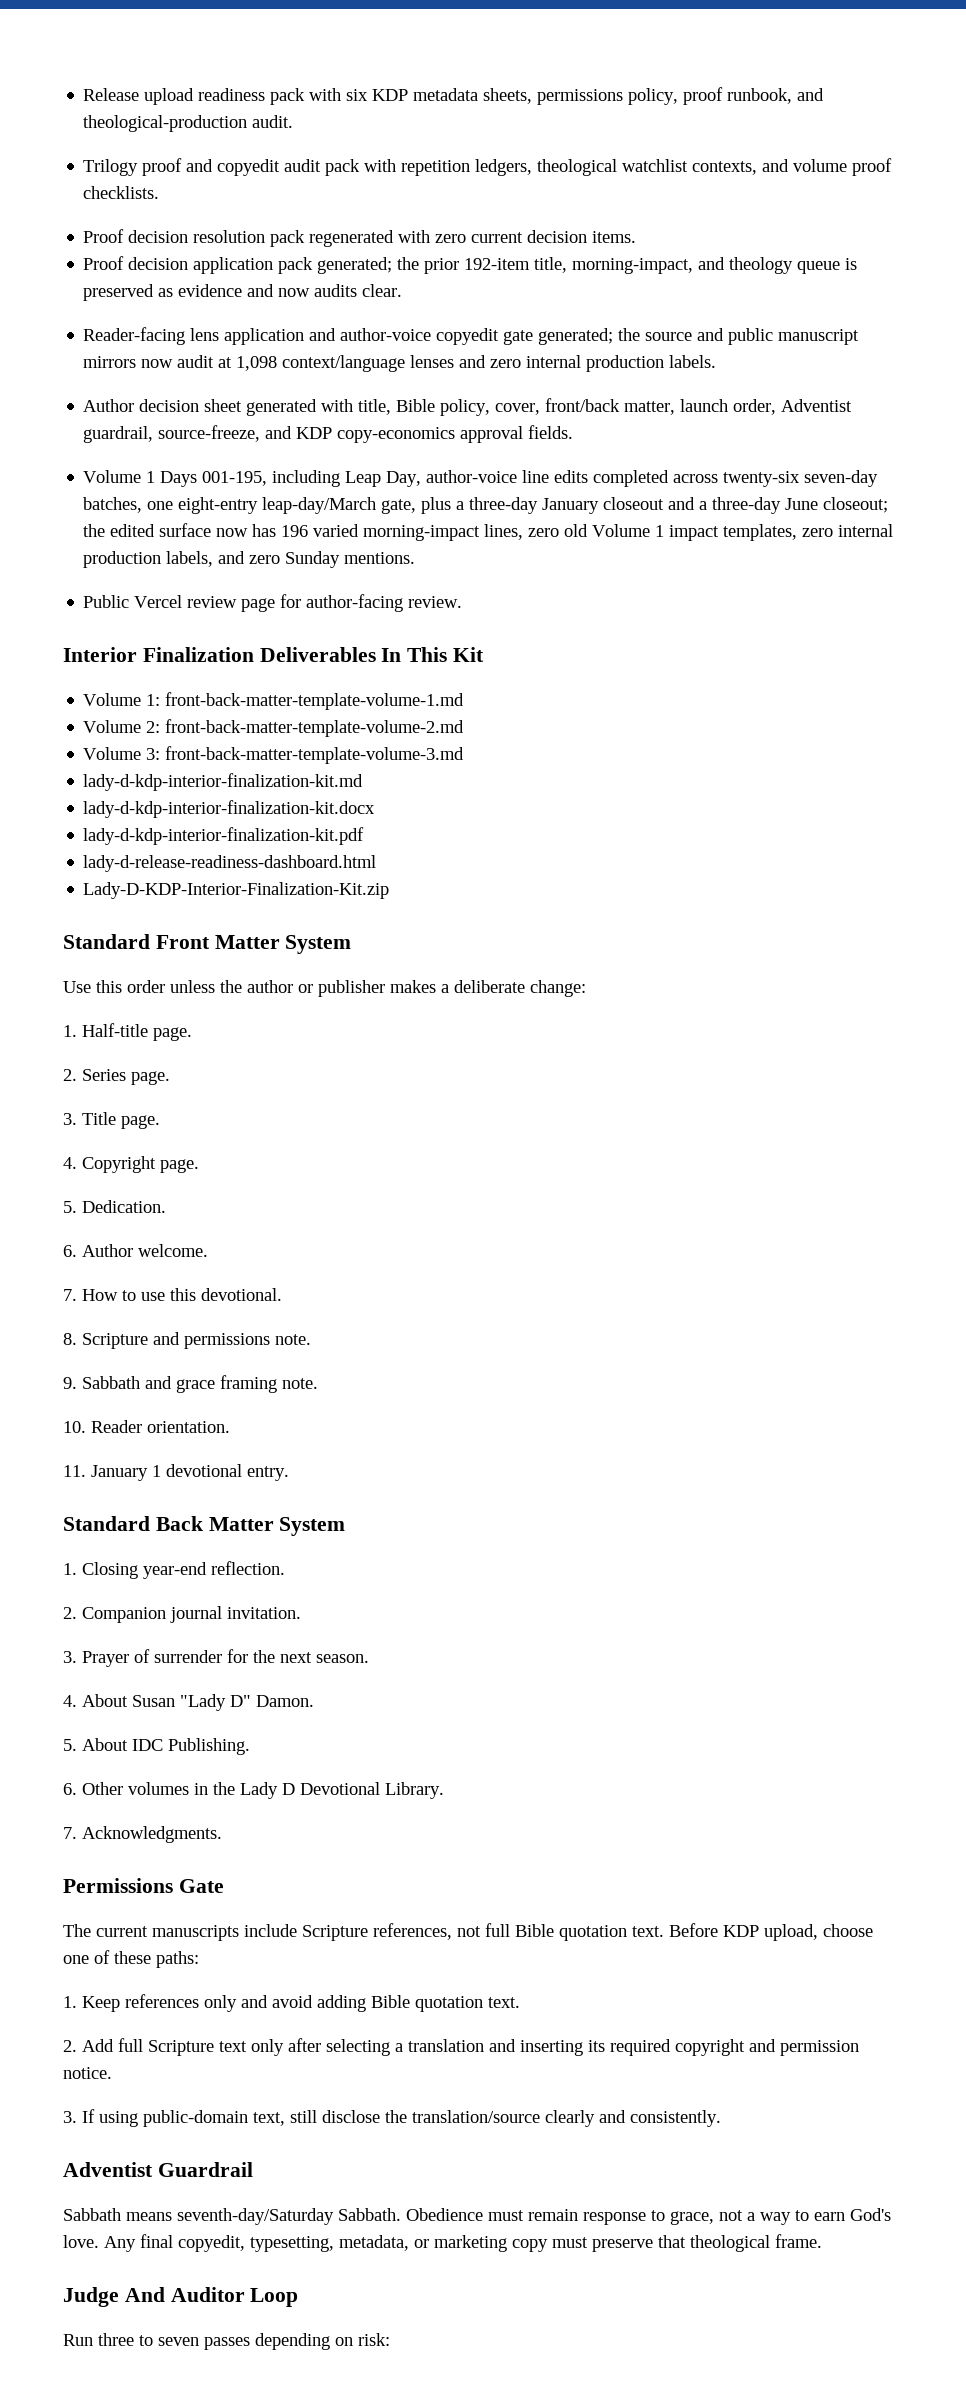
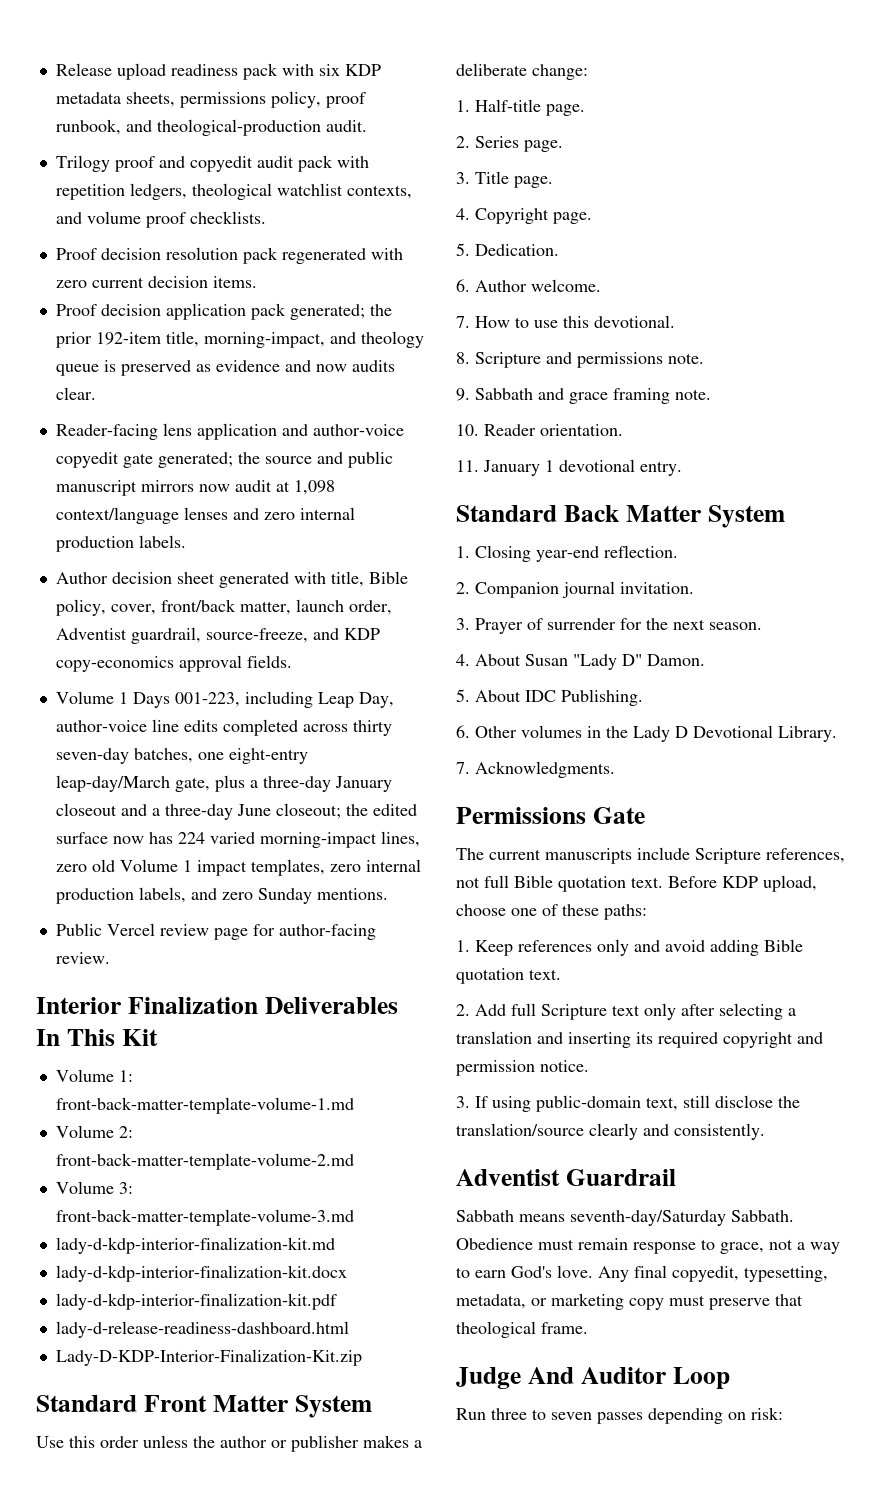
[202,471,268,486] 001-195, -> [174,692,240,707] 001-223,
[723,471,801,487] twenty-six -> [352,720,392,736] thirty
[281,525,309,537] 196 -> [177,832,205,844] 224

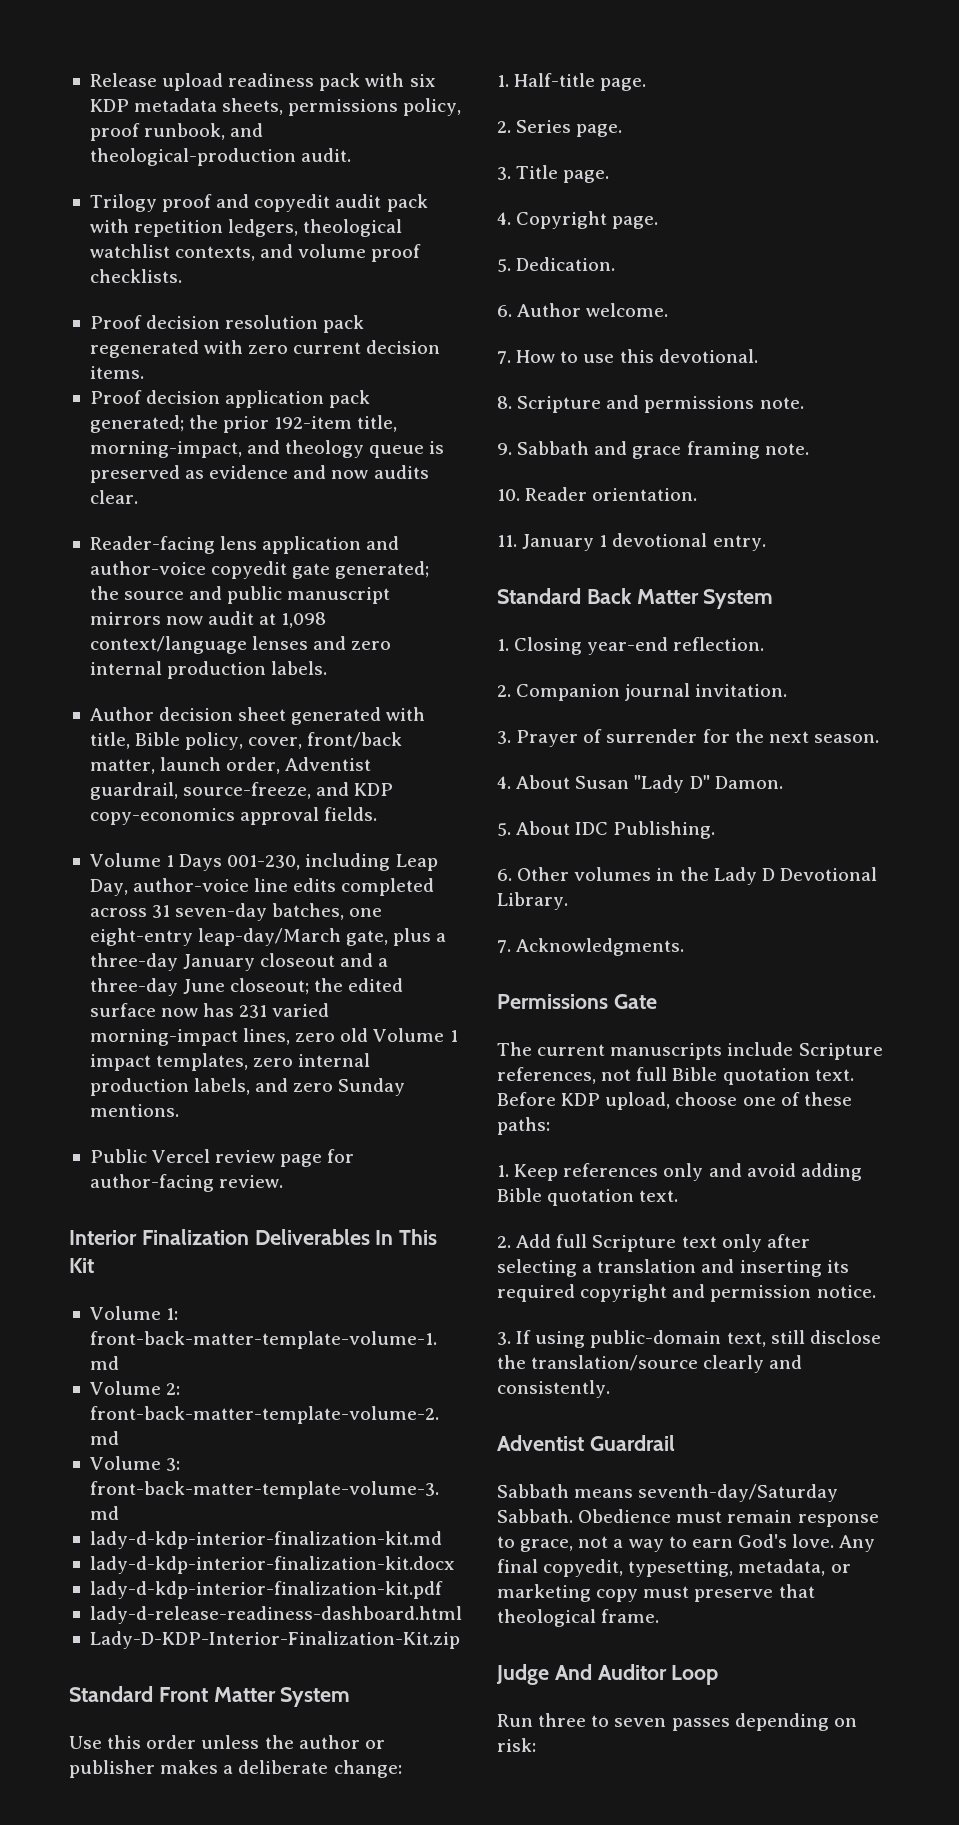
[174,692,240,707] 001-223, -> [227,855,301,870] 001-230,
[352,720,392,736] thirty -> [152,905,171,918] 31
[177,832,205,844] 224 -> [239,1005,268,1018] 231

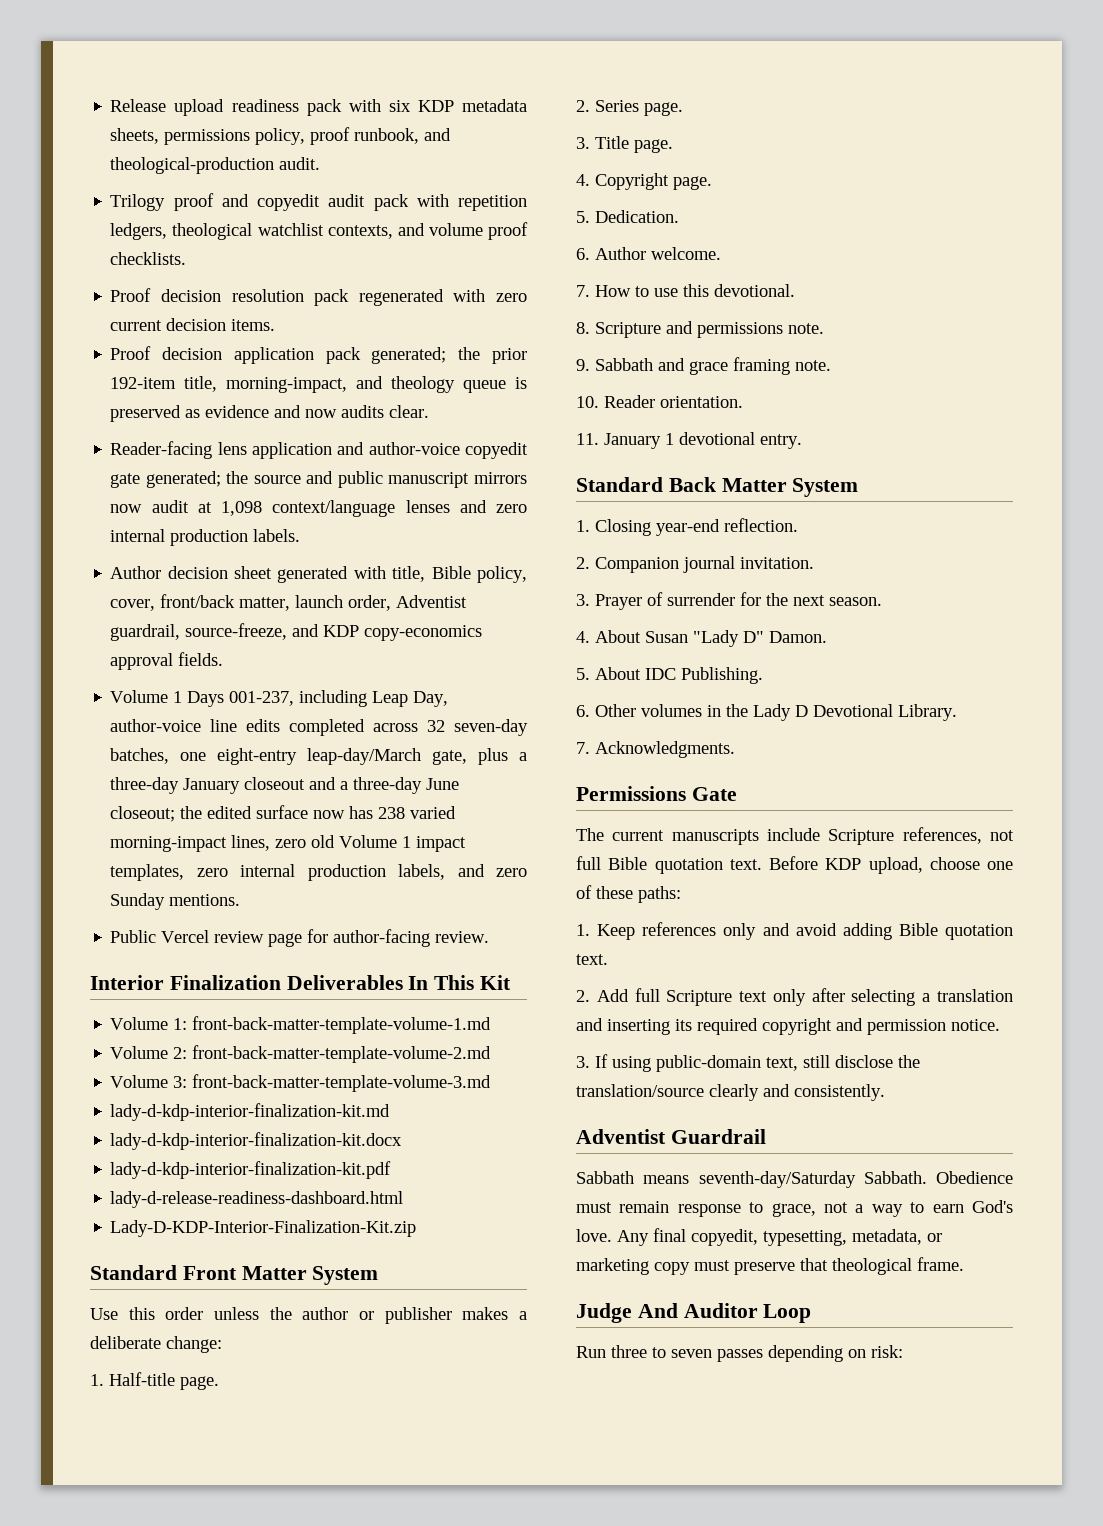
[227,855,301,870] 001-230, -> [229,691,295,706] 001-237,
[152,905,171,918] 31 -> [427,720,446,732] 32
[239,1005,268,1018] 231 -> [378,807,406,819] 238

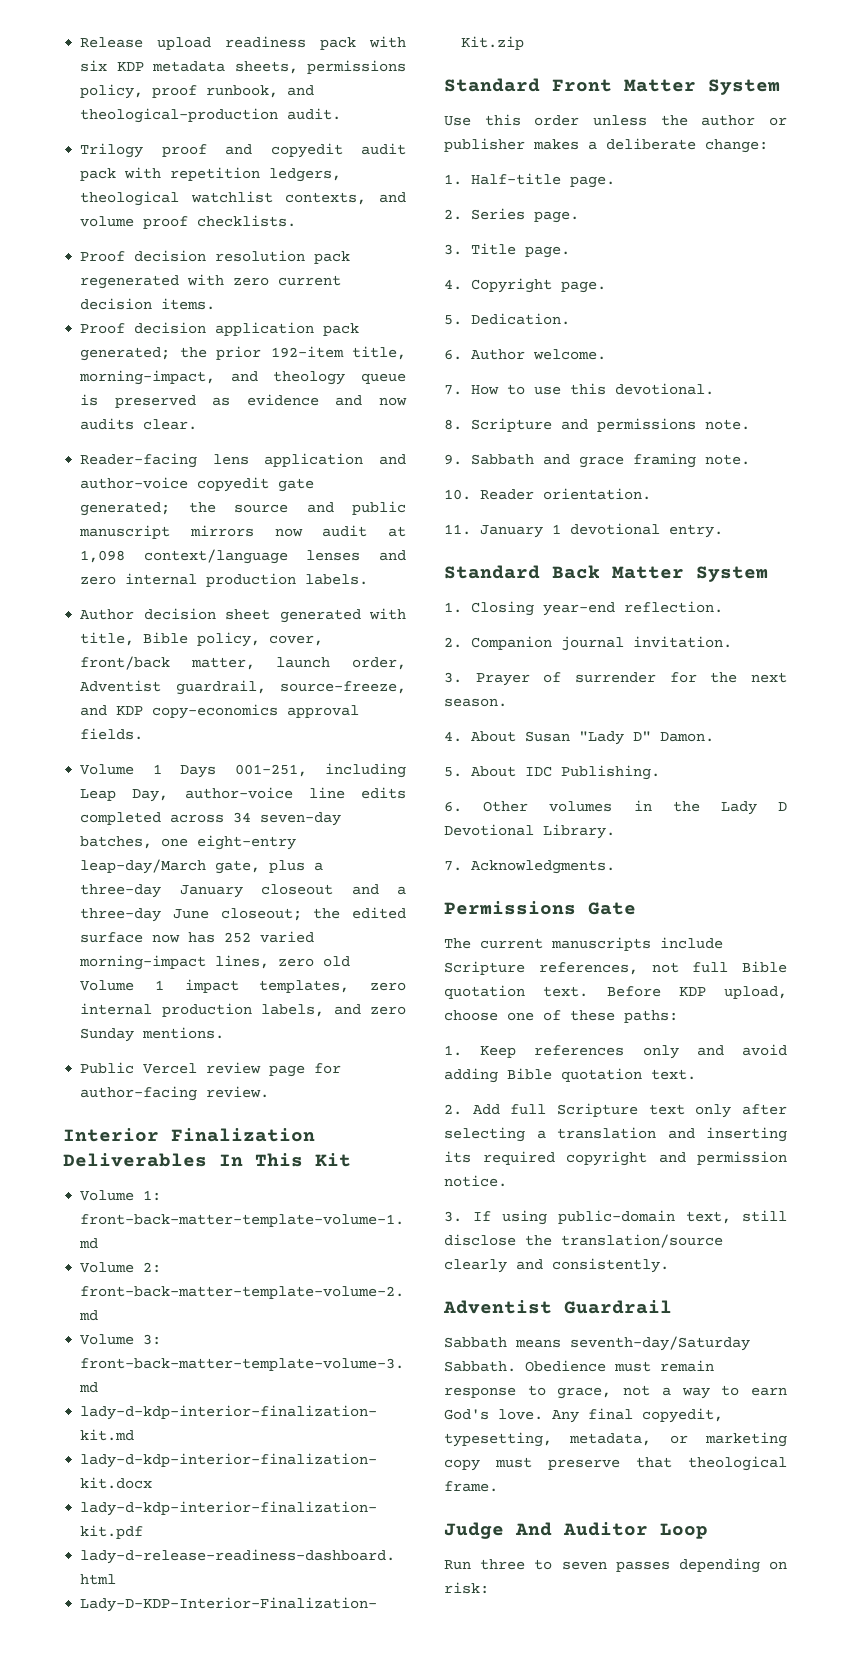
[229,691,295,706] 001-237, -> [234,764,307,777] 001-251,
[427,720,446,732] 32 -> [233,812,252,823] 34
[378,807,406,819] 238 -> [224,932,252,943] 252

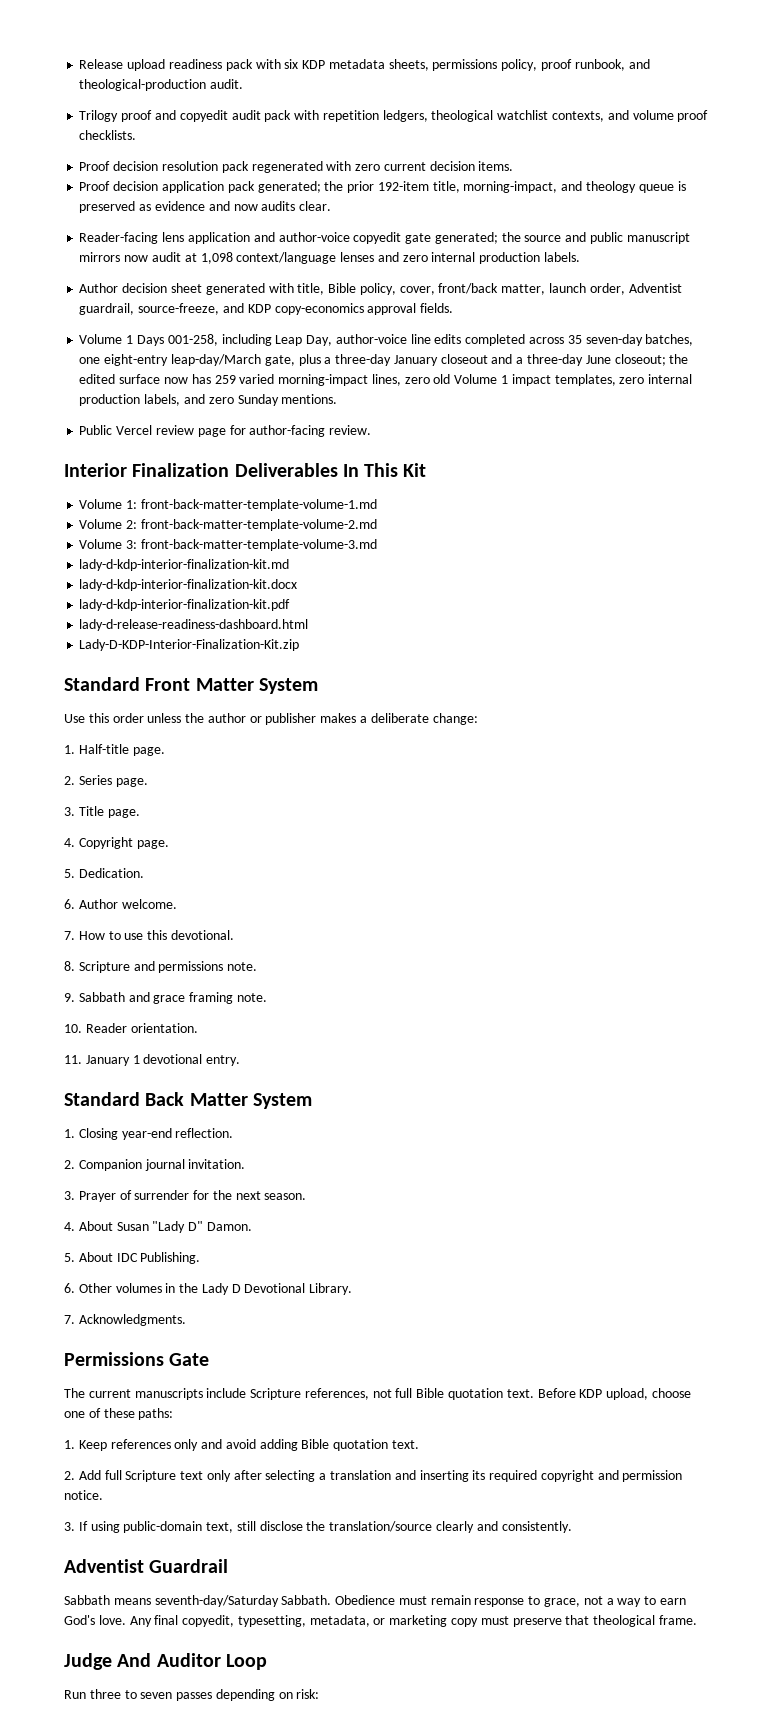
[234,764,307,777] 001-251, -> [167,334,218,346] 001-258,
[233,812,252,823] 34 -> [567,335,582,344] 35
[224,932,252,943] 252 -> [214,375,236,384] 259

